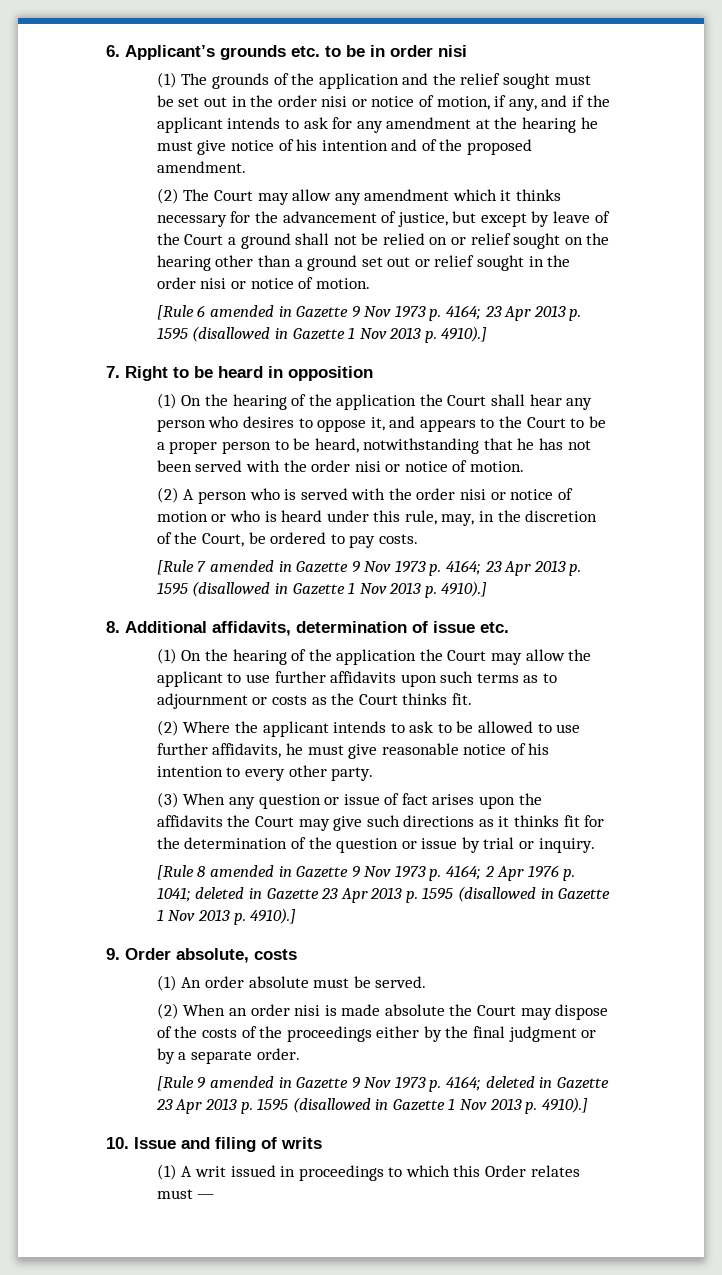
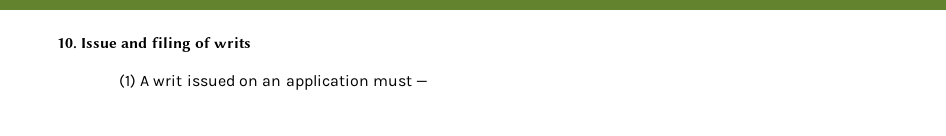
[106,45,467,60] [156,72,591,89] [156,95,610,111] [156,117,598,133] [156,139,533,155] [156,161,246,173] [156,188,562,205] [156,211,610,227] [156,233,610,249] [156,255,571,271] [156,277,370,289] [156,305,582,321] [156,326,488,343] [106,366,373,381] [156,393,593,410] [156,416,606,432] [156,438,591,454] [156,460,525,472] [156,487,573,504] [156,510,598,526] [156,532,418,548] [156,560,582,576] [156,581,488,598] [106,621,509,636] [156,648,592,665] [156,671,558,687] [156,693,472,709] [156,720,581,737] [156,743,550,759] [156,765,374,781] [156,792,542,809] [156,815,605,831] [156,837,595,853] [156,865,576,881] [156,886,611,903] [156,908,297,925] [106,948,297,963] [156,975,427,991] [156,1003,609,1020] [156,1026,597,1042] [156,1048,300,1064] [156,1076,609,1092] [155,1097,588,1114] 6. Applicant’s grounds etc. to be in order nisi // (1) The grounds of the application and the relief sought must be set out in the order nisi or notice of motion, if any, and if the applicant intends to ask for any amendment at the hearing he must give notice of his intention and of the proposed amendment. // (2) The Court may allow any amendment which it thinks necessary for the advancement of justice, but except by leave of the Court a ground shall not be relied on or relief sought on the hearing other than a ground set out or relief sought in the order nisi or notice of motion. // [Rule 6 amended in Gazette 9 Nov 1973 p. 4164; 23 Apr 2013 p. 1595 (disallowed in Gazette 1 Nov 2013 p. 4910).] // 7. Right to be heard in opposition // (1) On the hearing of the application the Court shall hear any person who desires to oppose it, and appears to the Court to be a proper person to be heard, notwithstanding that he has not been served with the order nisi or notice of motion. // (2) A person who is served with the order nisi or notice of motion or who is heard under this rule, may, in the discretion of the Court, be ordered to pay costs. // [Rule 7 amended in Gazette 9 Nov 1973 p. 4164; 23 Apr 2013 p. 1595 (disallowed in Gazette 1 Nov 2013 p. 4910).] // 8. Additional affidavits, determination of issue etc. // (1) On the hearing of the application the Court may allow the applicant to use further affidavits upon such terms as to adjournment or costs as the Court thinks fit. // (2) Where the applicant intends to ask to be allowed to use further affidavits, he must give reasonable notice of his intention to every other party. // (3) When any question or issue of fact arises upon the affidavits the Court may give such directions as it thinks fit for the determination of the question or issue by trial or inquiry. // [Rule 8 amended in Gazette 9 Nov 1973 p. 4164; 2 Apr 1976 p. 1041; deleted in Gazette 23 Apr 2013 p. 1595 (disallowed in Gazette 1 Nov 2013 p. 4910).] // 9. Order absolute, costs // (1) An order absolute must be served. // (2) When an order nisi is made absolute the Court may dispose of the costs of the proceedings either by the final judgment or by a separate order. // [Rule 9 amended in Gazette 9 Nov 1973 p. 4164; deleted in Gazette 23 Apr 2013 p. 1595 (disallowed in Gazette 1 Nov 2013 p. 4910).] // -> (57, 43) none
[280,1165,580,1181] in proceedings to which this Order relates -> [238,74,369,90] on an application

